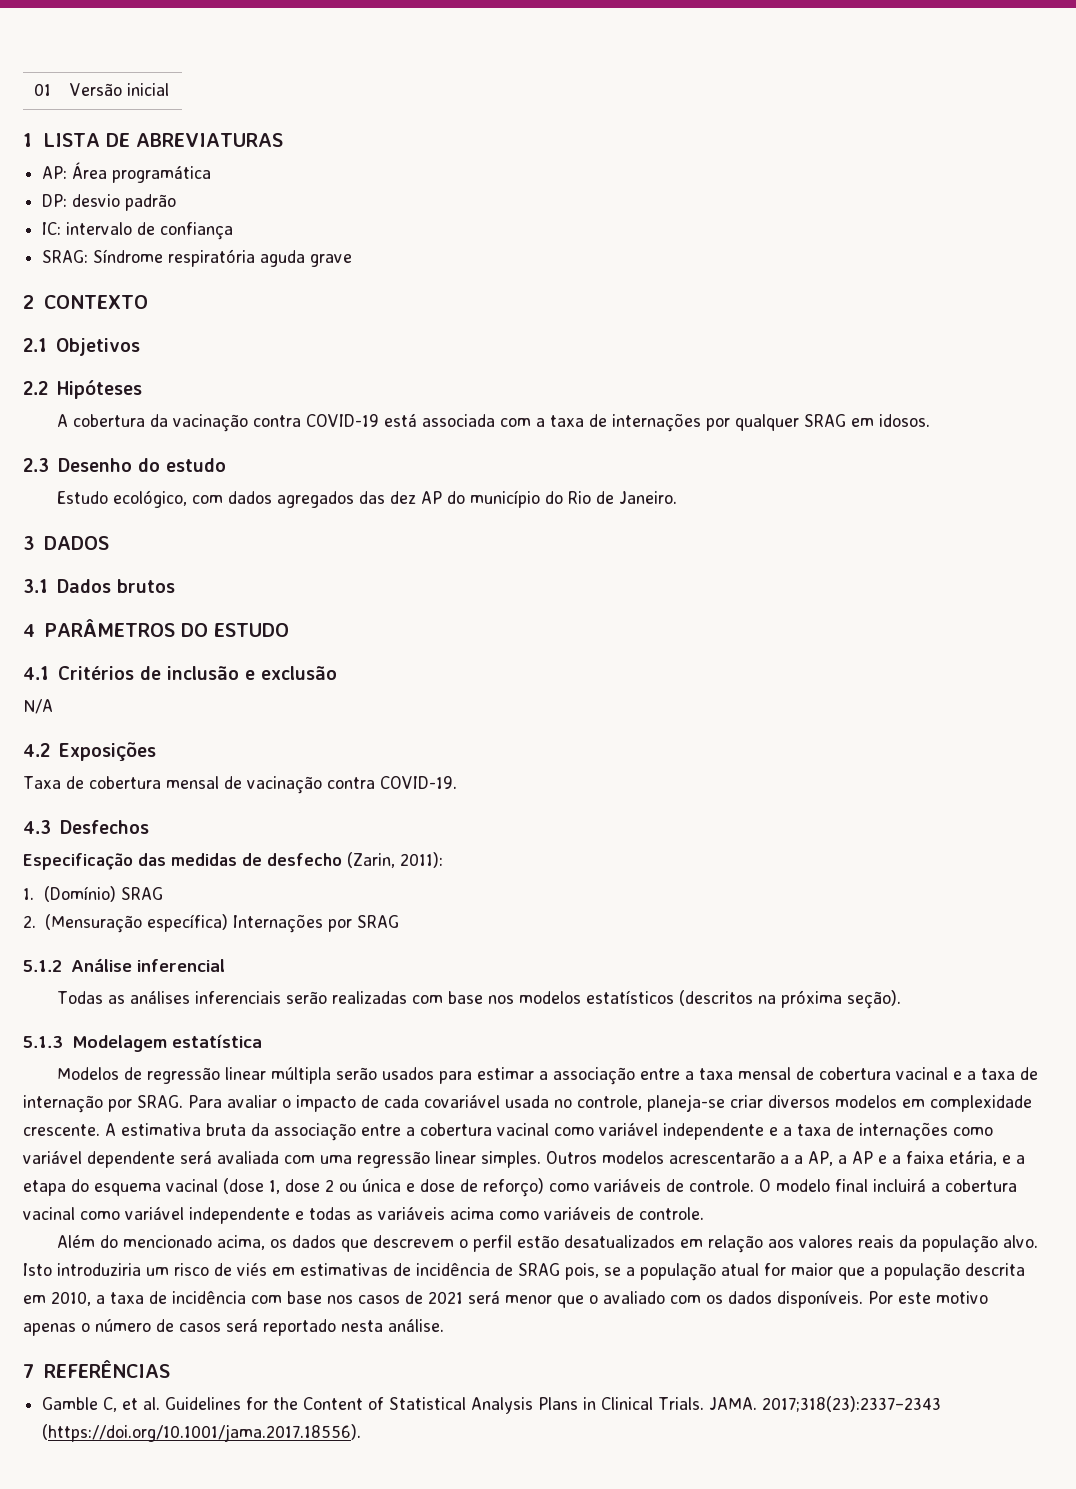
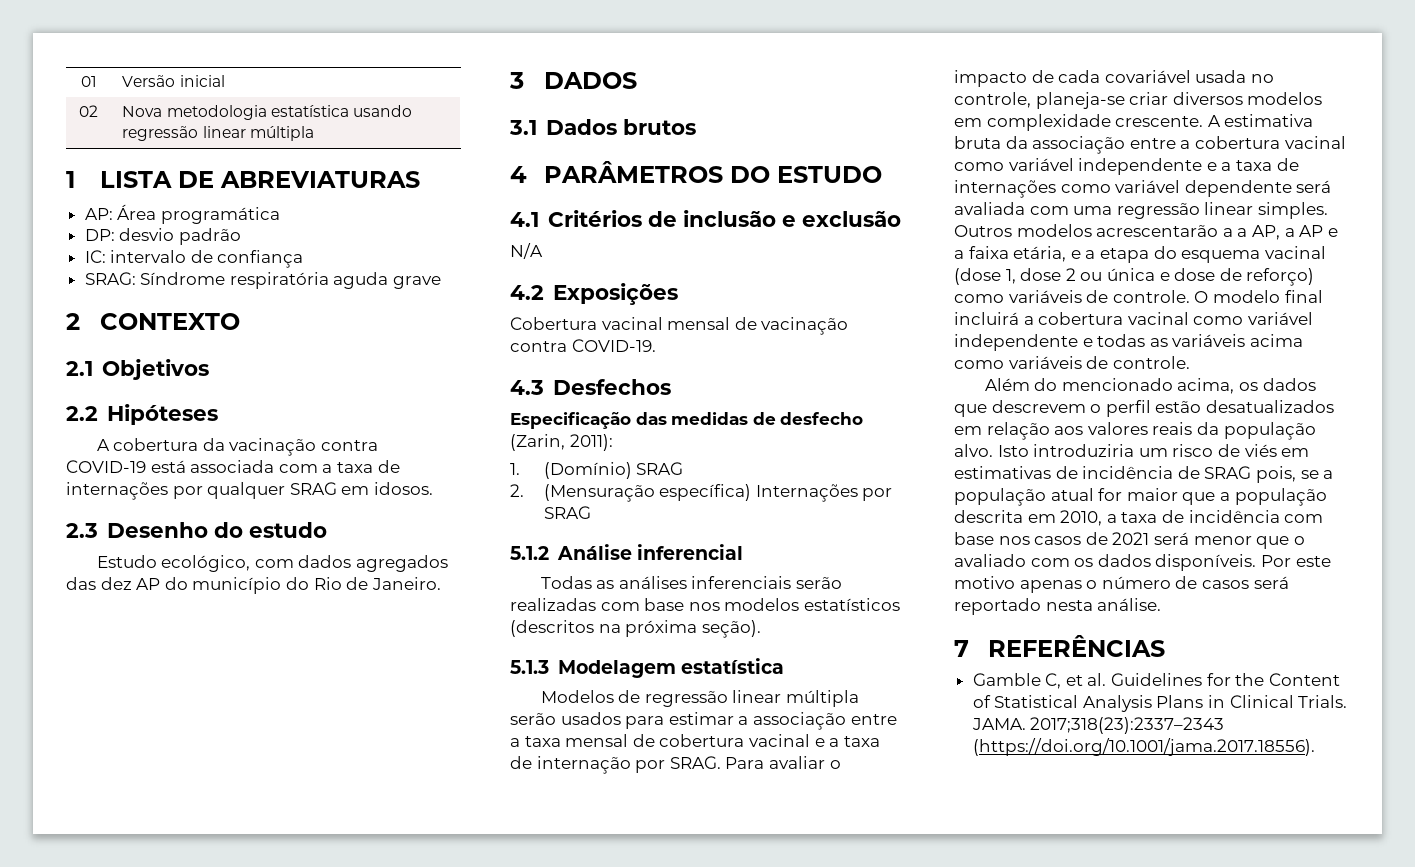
(169, 89) none -> [79,105,98,117] [122,105,412,120] [122,126,314,141] // 02 | Nova metodologia estatística usando regressão linear múltipla
[23,776,161,789] Taxa de cobertura -> [510,317,663,330] Cobertura vacinal

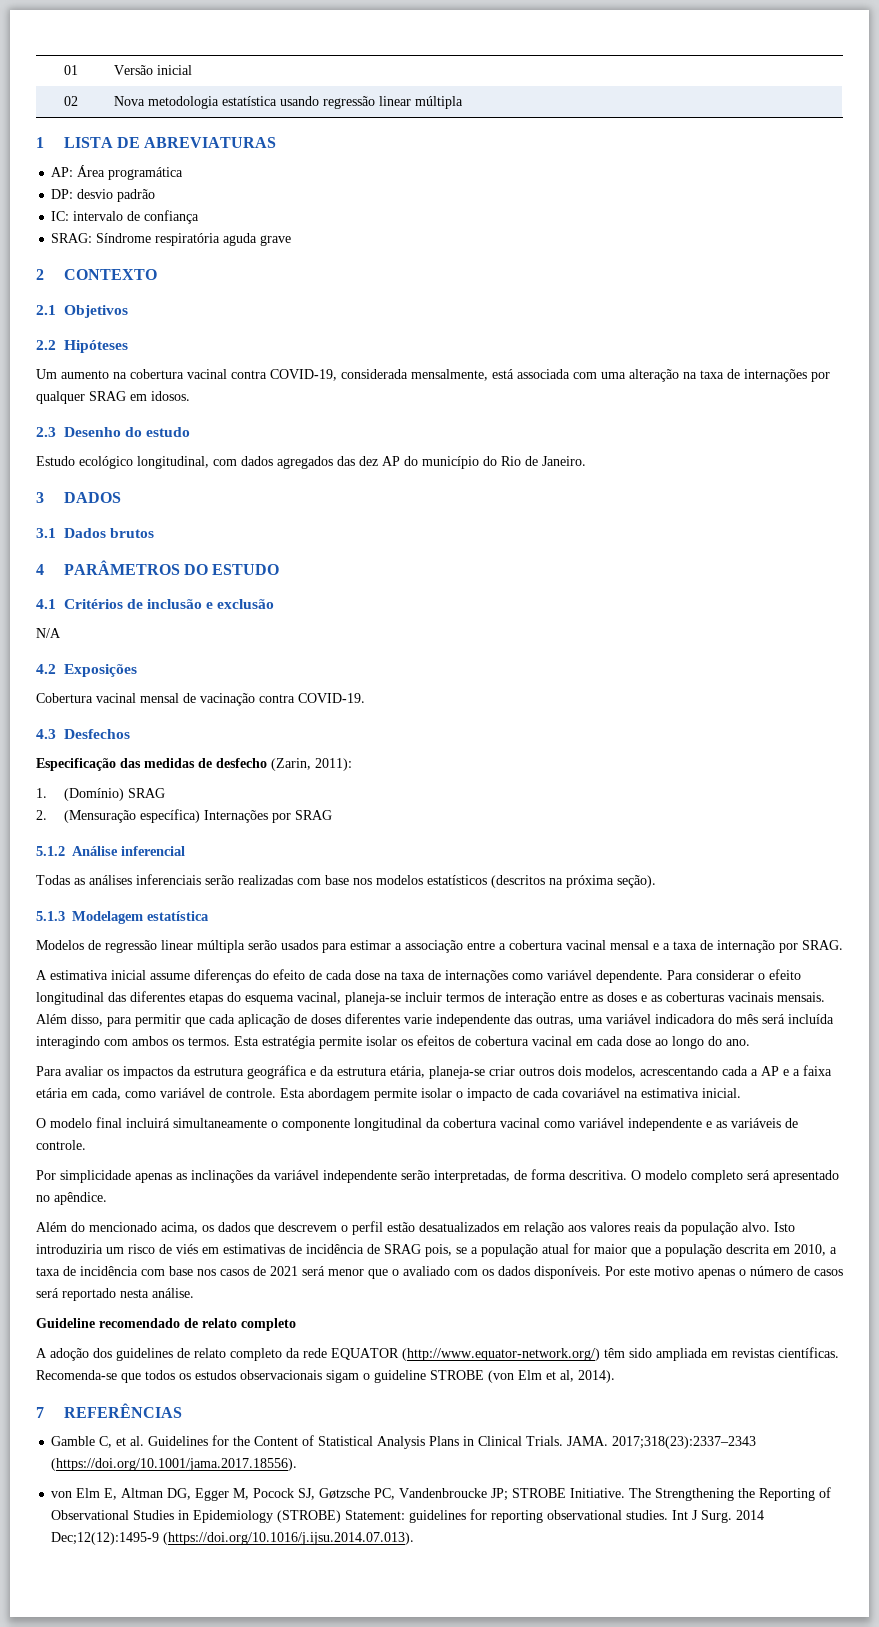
[96,438,378,456] [66,460,333,473] A cobertura da vacinação contra COVID-19 está associada com a -> [36,369,697,382] Um aumento na cobertura vacinal contra COVID-19, considerada mensalmente, está associada com uma alteração na
[161,555,251,572] ecológico, -> [79,456,209,469] ecológico longitudinal,
[524,734,810,747] taxa mensal de cobertura vacinal -> [509,940,649,950] cobertura vacinal mensal
[725,756,825,769] Para avaliar -> [36,969,801,983] [36,991,825,1005] [36,1013,834,1027] [36,1035,750,1049] [36,1065,832,1079] [36,1088,452,1101] // A estimativa inicial assume diferenças do efeito de cada dose na taxa de internações como variável dependente. Para considerar o efeito longitudinal das diferentes etapas do esquema vacinal, planeja-se incluir termos de interação entre as doses e as coberturas vacinais mensais. Além disso, para permitir que cada aplicação de doses diferentes varie independente das outras, uma variável indicadora do mês será incluída interagindo com ambos os termos. Esta estratégia permite isolar os efeitos de cobertura vacinal em cada dose ao longo do ano. // Para avaliar os impactos da estrutura geográfica e da estrutura etária, planeja-se criar outros dois modelos, acrescentando cada a AP e a faixa etária em cada, como variável de controle. Esta abordagem permite isolar
[1195,70,1274,83] [954,92,1323,109] [954,114,1314,131] [954,136,1346,154] [954,158,1299,175] [954,180,1332,198] [954,202,1328,219] [954,224,1338,240] [954,246,1326,263] [954,268,1315,286] [954,290,1323,303] [954,312,1313,325] [954,334,1303,351] [954,356,1190,369] usada no controle, planeja-se criar diversos modelos em complexidade crescente. A estimativa bruta da associação entre a cobertura vacinal como variável independente e a taxa de internações como variável dependente será avaliada com uma regressão linear simples. Outros modelos acrescentarão a a AP, a AP e a faixa etária, e a etapa do esquema vacinal (dose 1, dose 2 ou única e dose de reforço) como variáveis de controle. O modelo final incluirá a cobertura vacinal como variável independente e todas as variáveis acima como variáveis de controle. -> [624,1088,741,1098] [36,1117,798,1131] [36,1140,86,1150] [36,1169,839,1183] [36,1192,107,1205] na estimativa inicial. // O modelo final incluirá simultaneamente o componente longitudinal da cobertura vacinal como variável independente e as variáveis de controle. // Por simplicidade apenas as inclinações da variável independente serão interpretadas, de forma descritiva. O modelo completo será apresentado no apêndice.
(1162, 604) none -> [36,1318,296,1331] [36,1347,839,1361] [36,1370,615,1383] // Guideline recomendado de relato completo // A adoção dos guidelines de relato completo da rede EQUATOR (http://www.equator-network.org/) têm sido ampliada em revistas científicas. Recomenda-se que todos os estudos observacionais sigam o guideline STROBE (von Elm et al, 2014).
(1315, 747) none -> [51,1487,832,1501] [51,1509,765,1523] [51,1532,415,1545] // von Elm E, Altman DG, Egger M, Pocock SJ, Gøtzsche PC, Vandenbroucke JP; STROBE Initiative. The Strengthening the Reporting of Observational Studies in Epidemiology (STROBE) Statement: guidelines for reporting observational studies. Int J Surg. 2014 Dec;12(12):1495-9 (https://doi.org/10.1016/j.ijsu.2014.07.013).

